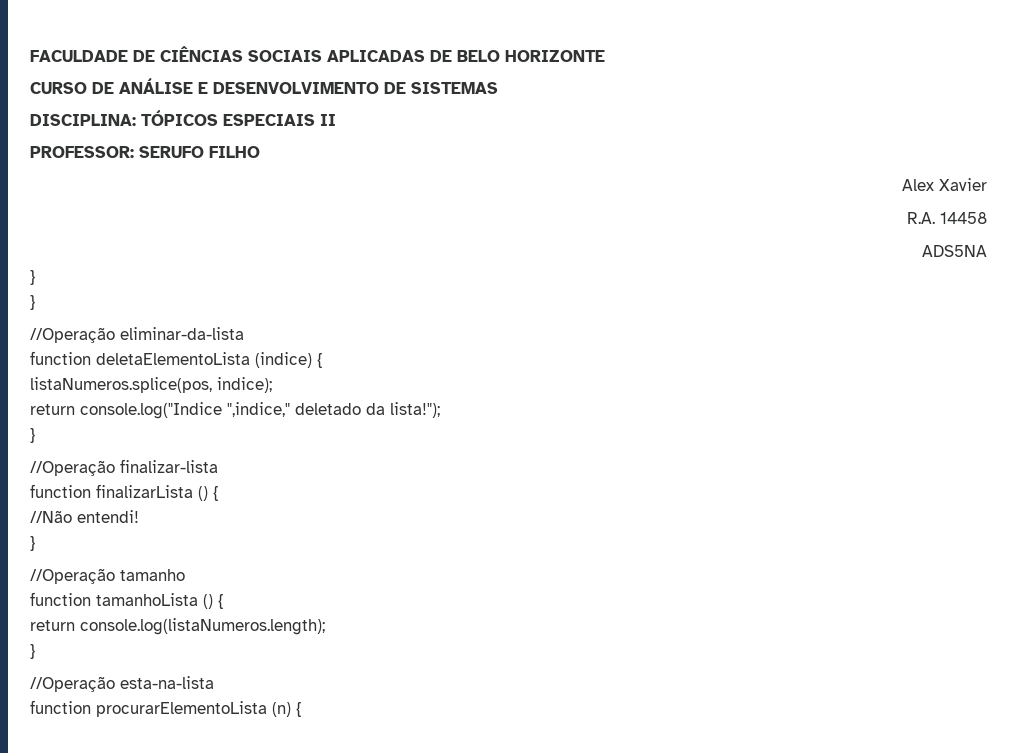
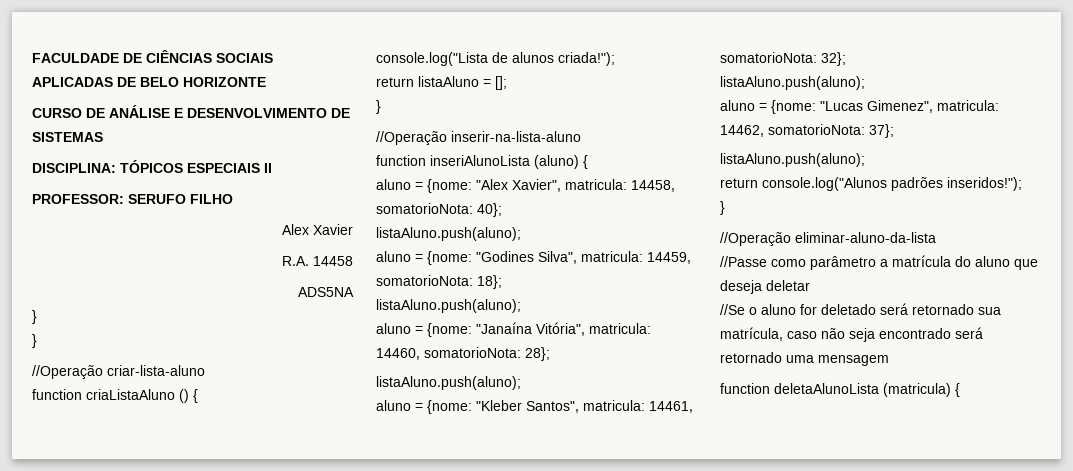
[120,327,244,340] [30,351,322,368] [30,377,272,393] [30,402,440,419] [30,428,35,443] [30,459,218,476] [30,484,218,501] [30,510,139,523] [30,536,35,551] [30,568,185,584] [30,592,223,609] [30,618,325,635] [30,644,35,659] [30,676,214,692] [30,700,301,717] eliminar-da-lista // function deletaElementoLista (indice) { // listaNumeros.splice(pos, indice); // return console.log("Indice ",indice," deletado da lista!"); // } // //Operação finalizar-lista // function finalizarLista () { // //Não entendi! // } // //Operação tamanho // function tamanhoLista () { // return console.log(listaNumeros.length); // } // //Operação esta-na-lista // function procurarElementoLista (n) { -> [107,365,205,376] [32,389,198,403] [376,52,615,66] [376,76,507,90] [376,100,381,114] [376,131,581,145] [376,155,588,169] [376,179,675,193] [376,203,502,217] [376,227,521,241] [376,251,691,265] [376,275,502,289] [376,299,521,313] [376,322,651,337] [376,347,550,361] [376,376,521,390] [376,400,693,414] [720,52,846,66] [720,76,865,90] [720,100,999,114] [720,124,894,138] [720,153,865,167] [720,177,1022,191] [720,201,725,215] [720,232,936,246] [720,255,1038,270] [720,280,810,294] [720,303,1001,315] [720,327,983,342] [720,352,889,366] [720,383,960,397] criar-lista-aluno // function criaListaAluno () { // console.log("Lista de alunos criada!"); // return listaAluno = []; // } // //Operação inserir-na-lista-aluno // function inseriAlunoLista (aluno) { // aluno = {nome: "Alex Xavier", matricula: 14458, somatorioNota: 40}; // listaAluno.push(aluno); // aluno = {nome: "Godines Silva", matricula: 14459, somatorioNota: 18}; // listaAluno.push(aluno); // aluno = {nome: "Janaína Vitória", matricula: 14460, somatorioNota: 28}; // listaAluno.push(aluno); // aluno = {nome: "Kleber Santos", matricula: 14461, somatorioNota: 32}; // listaAluno.push(aluno); // aluno = {nome: "Lucas Gimenez", matricula: 14462, somatorioNota: 37}; // listaAluno.push(aluno); // return console.log("Alunos padrões inseridos!"); // } // //Operação eliminar-aluno-da-lista // //Passe como parâmetro a matrícula do aluno que deseja deletar // //Se o aluno for deletado será retornado sua matrícula, caso não seja encontrado será retornado uma mensagem // function deletaAlunoLista (matricula) {

